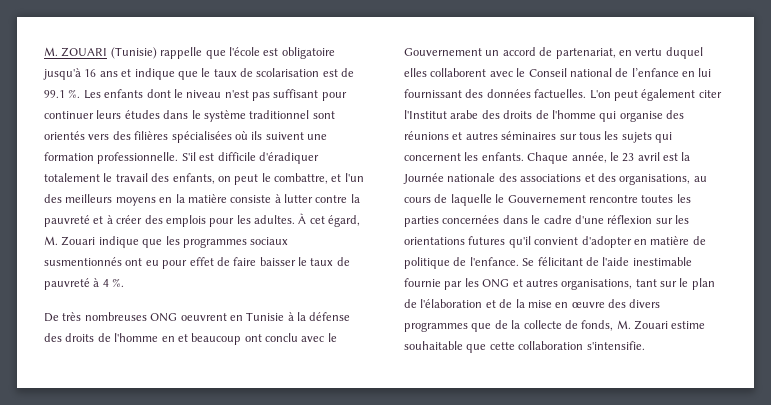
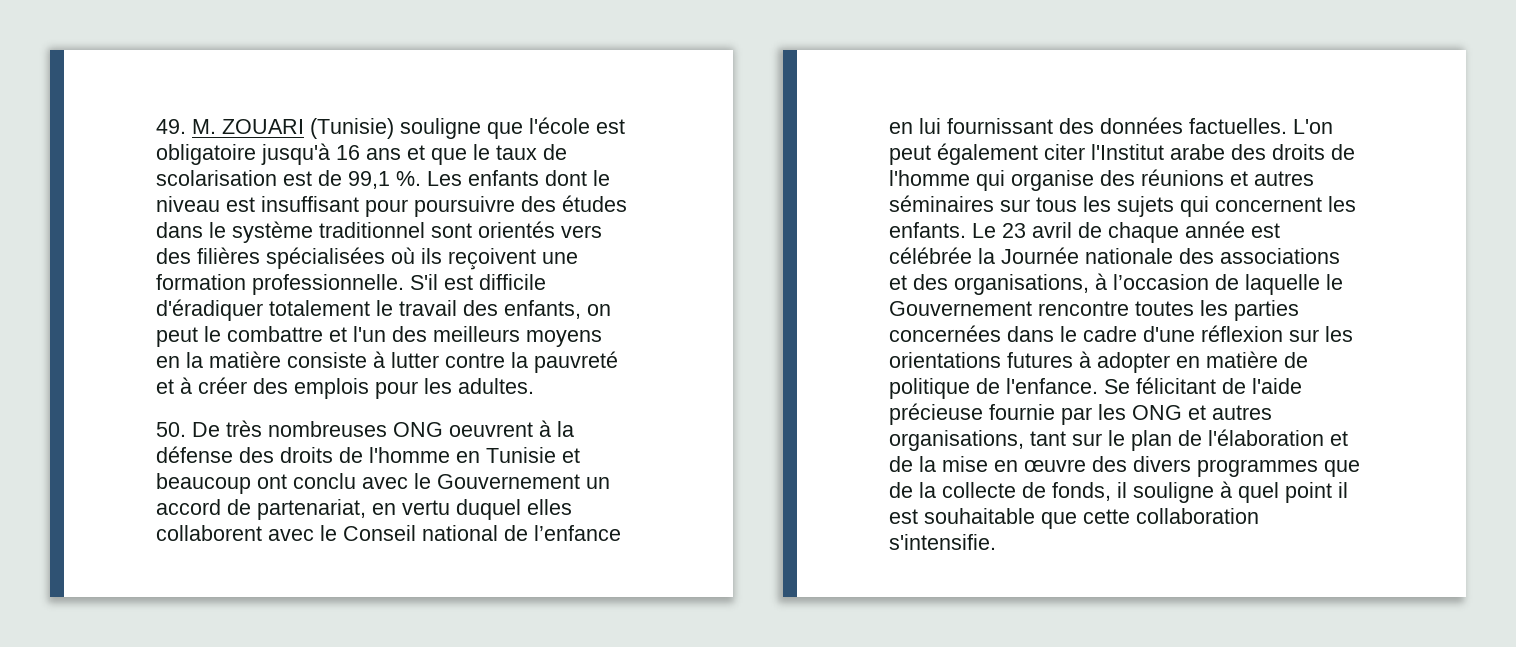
(44, 51) none -> [156,119,186,134] 49.
[160,47,203,59] rappelle -> [400,118,481,139] souligne
[134,68,175,80] indique -> (425, 152) none
[44,90,65,98] 99.1 -> [348,171,390,189] 99,1
[224,89,347,101] [44,110,122,119] n'est pas suffisant pour continuer leurs -> [226,196,556,217] est insuffisant pour poursuivre des
[265,132,304,140] suivent -> [448,248,536,270] reçoivent
[274,173,328,184] combattre, -> [227,326,323,342] combattre
[298,213,361,227] [44,236,289,248] [44,257,350,269] [44,278,125,290] À cet égard, M. Zouari indique que les programmes sociaux susmentionnés ont eu pour effet de faire baisser le taux de pauvreté à 4 %. // -> [156,422,186,437] // 50.
[229,312,285,321] en Tunisie -> (533, 429) none
(175, 339) none -> [486,447,556,463] Tunisie
[527,152,678,164] Chaque année, le 23 avril est -> [972,221,1280,243] [889,247,972,264] Le 23 avril de chaque année est célébrée
[693,176,707,182] [404,197,431,203] au cours -> [1095,273,1209,290] à l’occasion
[508,236,632,248] qu'il convient d'adopter -> [1079,351,1170,373] à adopter
[632,257,692,266] inestimable -> [889,403,983,425] précieuse
[616,320,706,330] M. Zouari estime -> [1117,481,1348,503] [889,509,918,524] il souligne à quel point il est

